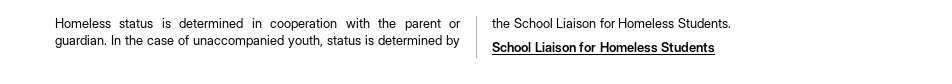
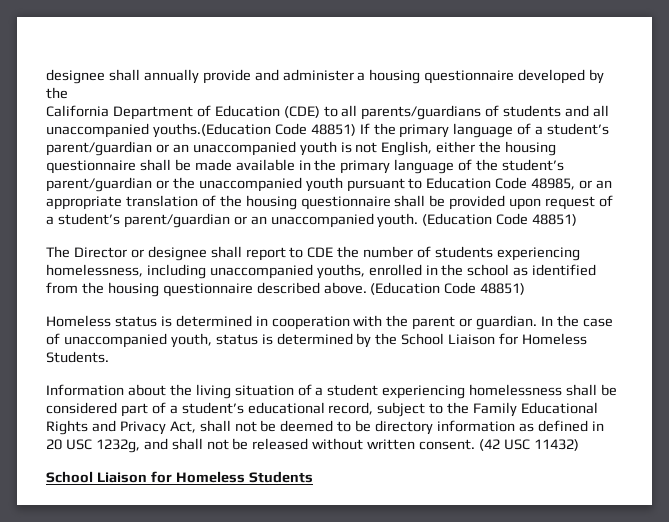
(55, 23) none -> [46,69,605,84] [46,87,68,99] [46,105,610,120] [46,123,610,138] [46,141,557,156] [46,159,565,174] [46,177,613,192] [46,195,614,210] [46,213,578,228] [46,246,580,261] [46,264,597,279] [46,282,526,297] designee shall annually provide and administer a housing questionnaire developed by the // California Department of Education (CDE) to all parents/guardians of students and all unaccompanied youths.(Education Code 48851) If the primary language of a student’s parent/guardian or an unaccompanied youth is not English, either the housing questionnaire shall be made available in the primary language of the student’s parent/guardian or the unaccompanied youth pursuant to Education Code 48985, or an appropriate translation of the housing questionnaire shall be provided upon request of a student’s parent/guardian or an unaccompanied youth. (Education Code 48851) // The Director or designee shall report to CDE the number of students experiencing homelessness, including unaccompanied youths, enrolled in the school as identified from the housing questionnaire described above. (Education Code 48851) //
(731, 23) none -> [46,384,618,399] [46,402,599,417] [46,420,604,435] [46,438,579,453] // Information about the living situation of a student experiencing homelessness shall be considered part of a student’s educational record, subject to the Family Educational Rights and Privacy Act, shall not be deemed to be directory information as defined in 20 USC 1232g, and shall not be released without written consent. (42 USC 11432)

